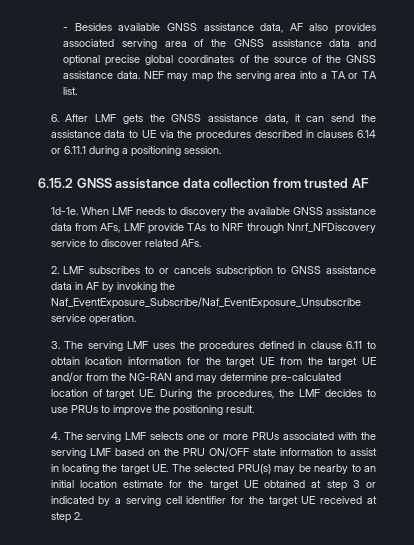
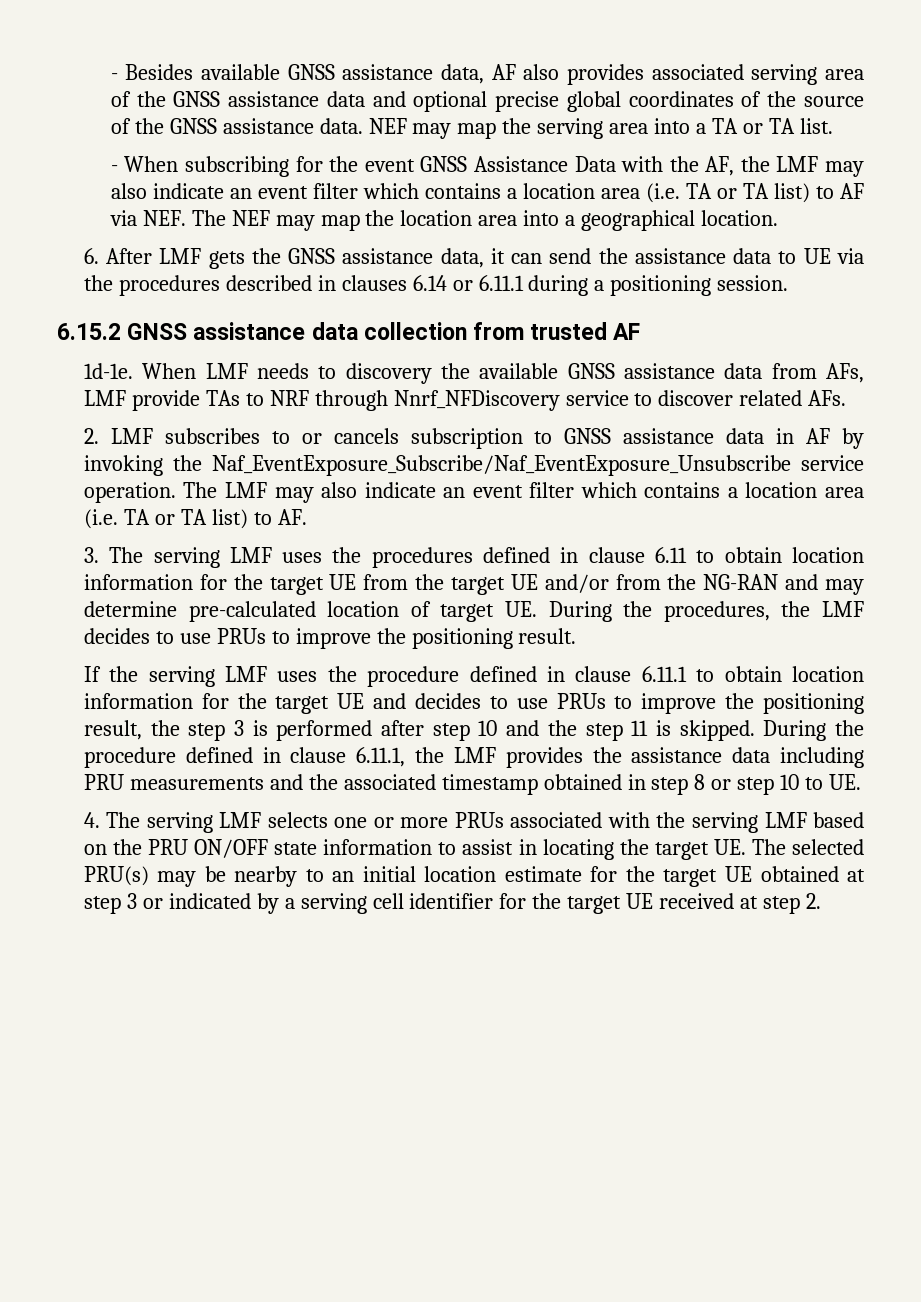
(78, 91) none -> [110,156,864,177] [110,183,864,203] [109,210,779,231] // - When subscribing for the event GNSS Assistance Data with the AF, the LMF may also indicate an event filter which contains a location area (i.e. TA or TA list) to AF via NEF. The NEF may map the location area into a geographical location.
(136, 319) none -> [183,482,865,503] [83,509,307,529] The LMF may also indicate an event filter which contains a location area (i.e. TA or TA list) to AF.
(254, 409) none -> [83,666,864,687] [83,693,864,714] [83,720,864,741] [83,747,864,768] [83,774,862,795] // If the serving LMF uses the procedure defined in clause 6.11.1 to obtain location information for the target UE and decides to use PRUs to improve the positioning result, the step 3 is performed after step 10 and the step 11 is skipped. During the procedure defined in clause 6.11.1, the LMF provides the assistance data including PRU measurements and the associated timestamp obtained in step 8 or step 10 to UE.

